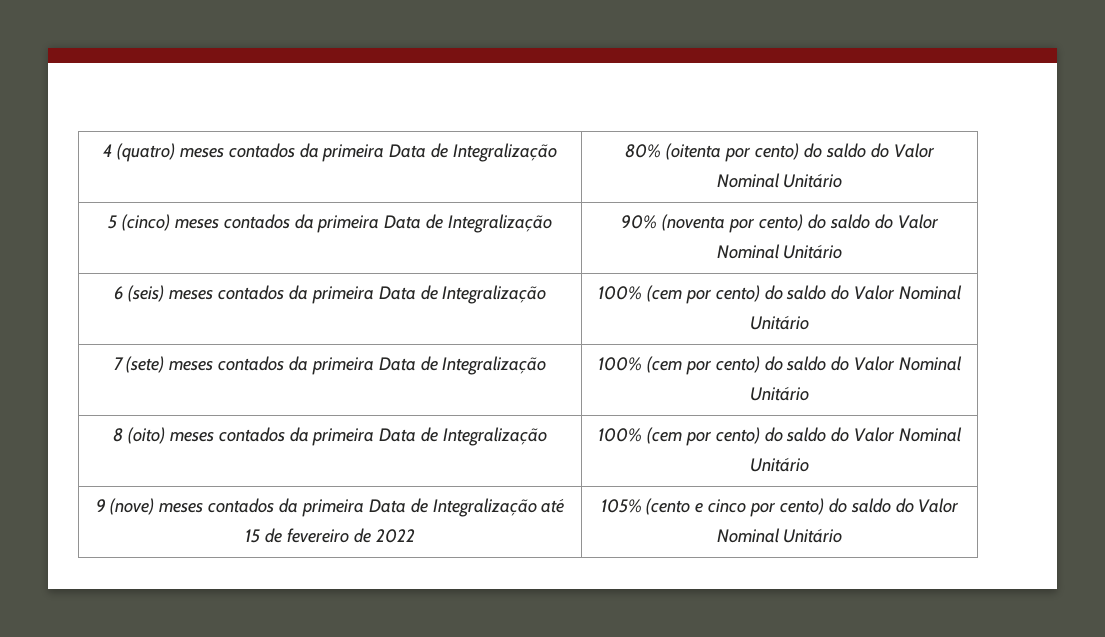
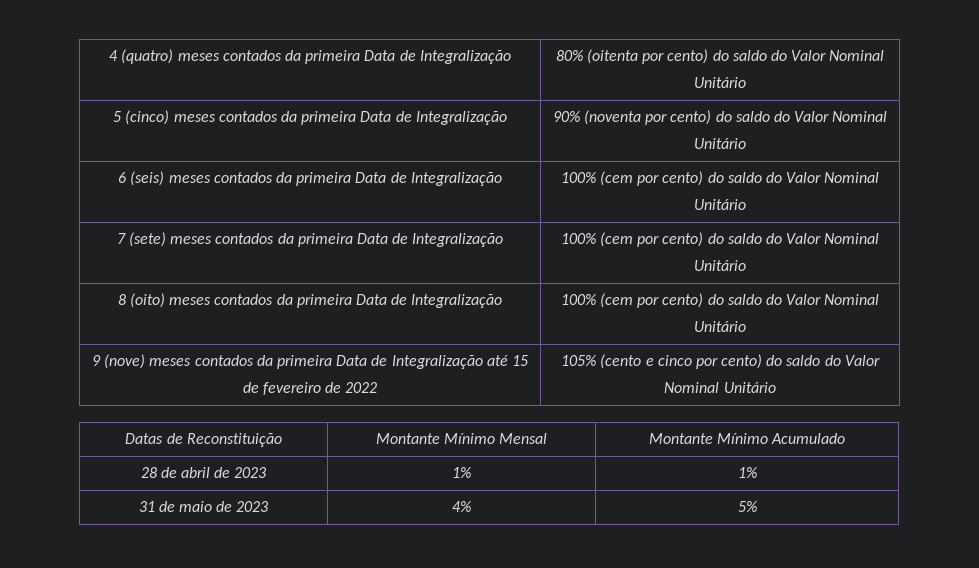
(843, 535) none -> [125,433,282,447] [375,433,548,444] [648,433,846,444] [140,467,267,478] [452,467,472,478] [737,467,758,478] [138,501,269,512] [452,501,472,512] [737,501,758,512] // Datas de Reconstituição | Montante Mínimo Mensal | Montante Mínimo Acumulado // 28 de abril de 2023 | 1% | 1% // 31 de maio de 2023 | 4% | 5%

